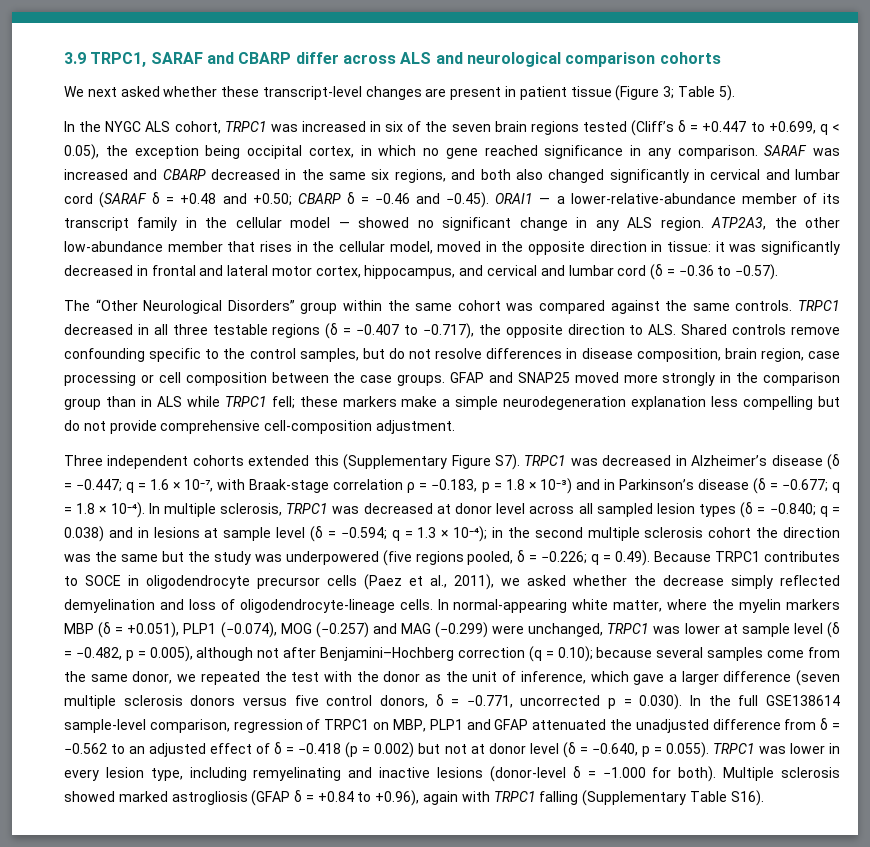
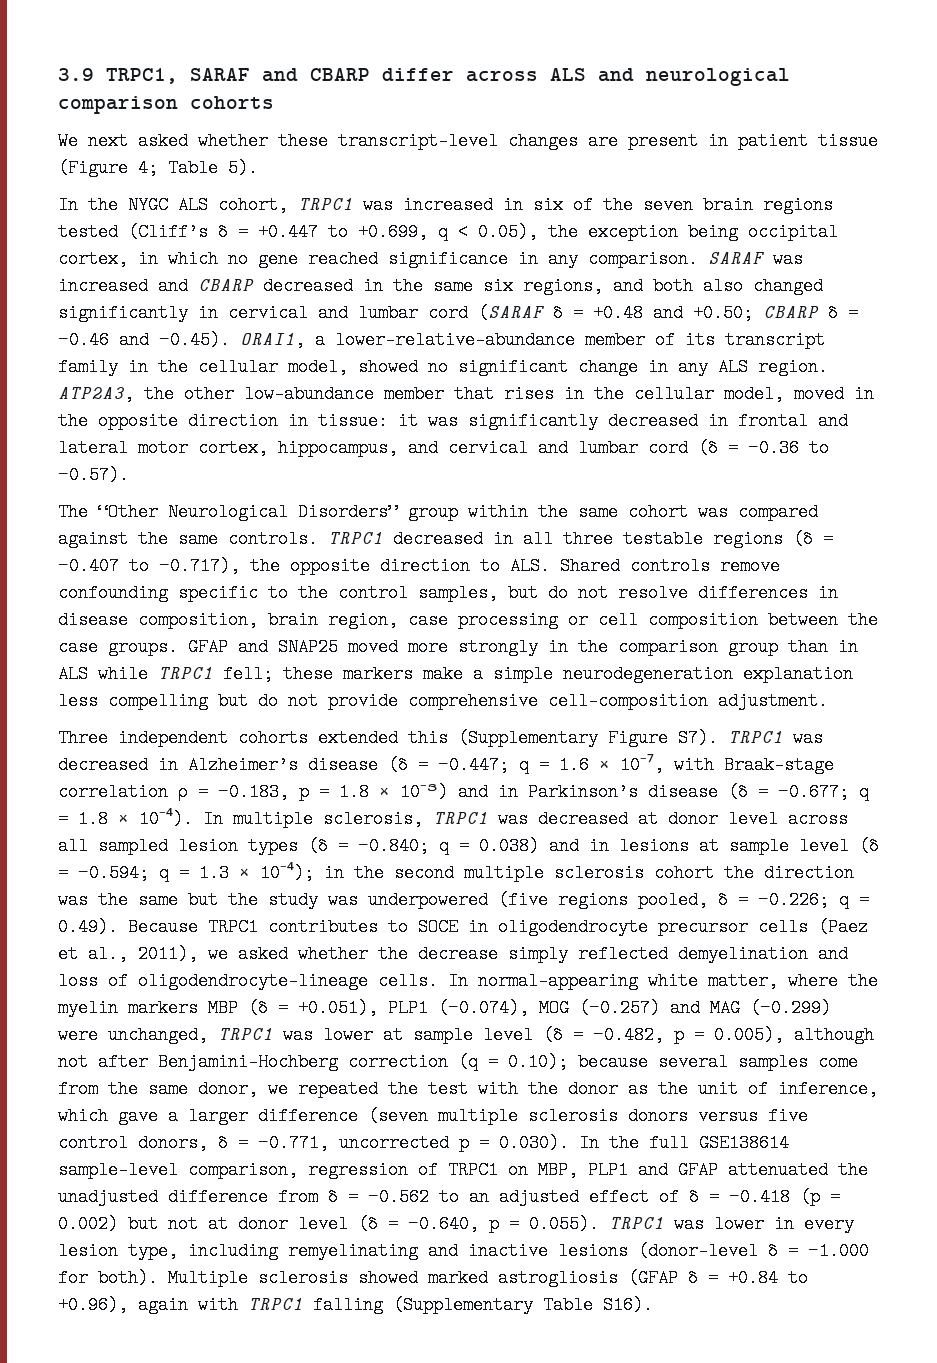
[663,86,675,99] 3; -> [138,159,158,177] 4;
[495,193,551,204] ORAI1 — -> [240,331,305,349] ORAI1,
[290,217,350,228] model — -> [288,358,348,376] model,

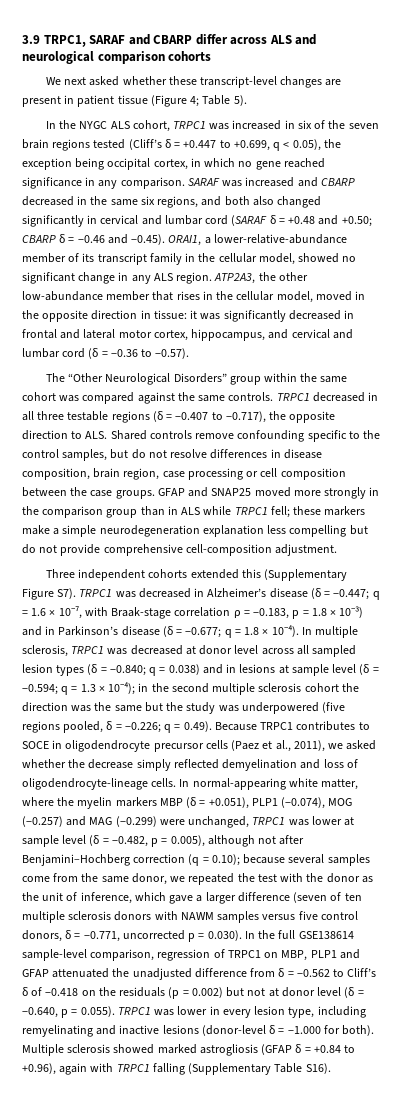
(428, 1116) none -> [330,892,362,901] of ten
(688, 1116) none -> [154,911,260,923] with NAWM samples
[469,1188,790,1206] an adjusted effect of δ = −0.418 -> [347,968,377,977] [22,987,166,997] Cliff’s δ of −0.418 on the residuals

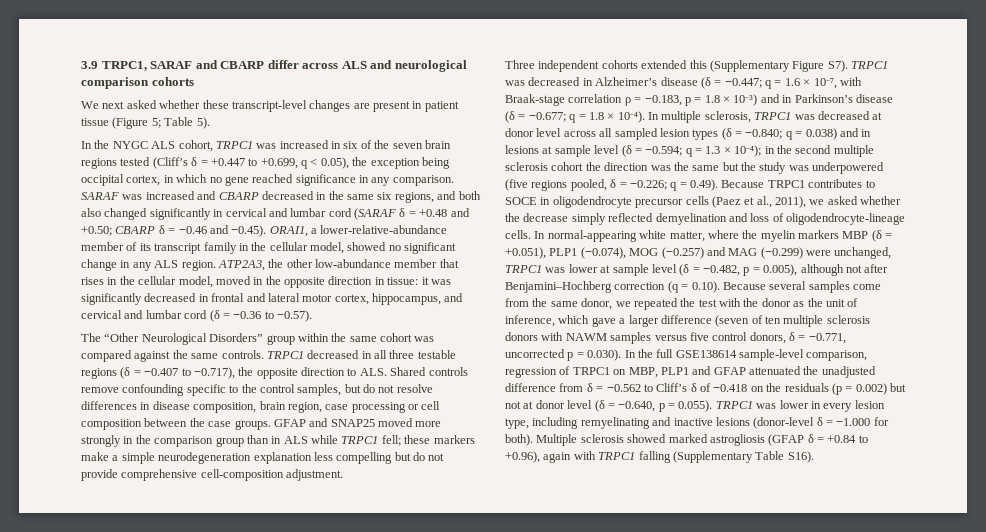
[190,96,200,107] 4; -> [151,118,161,128] 5;
[211,854,286,866] 0.10); because -> [691,281,766,293] 0.10). Because

